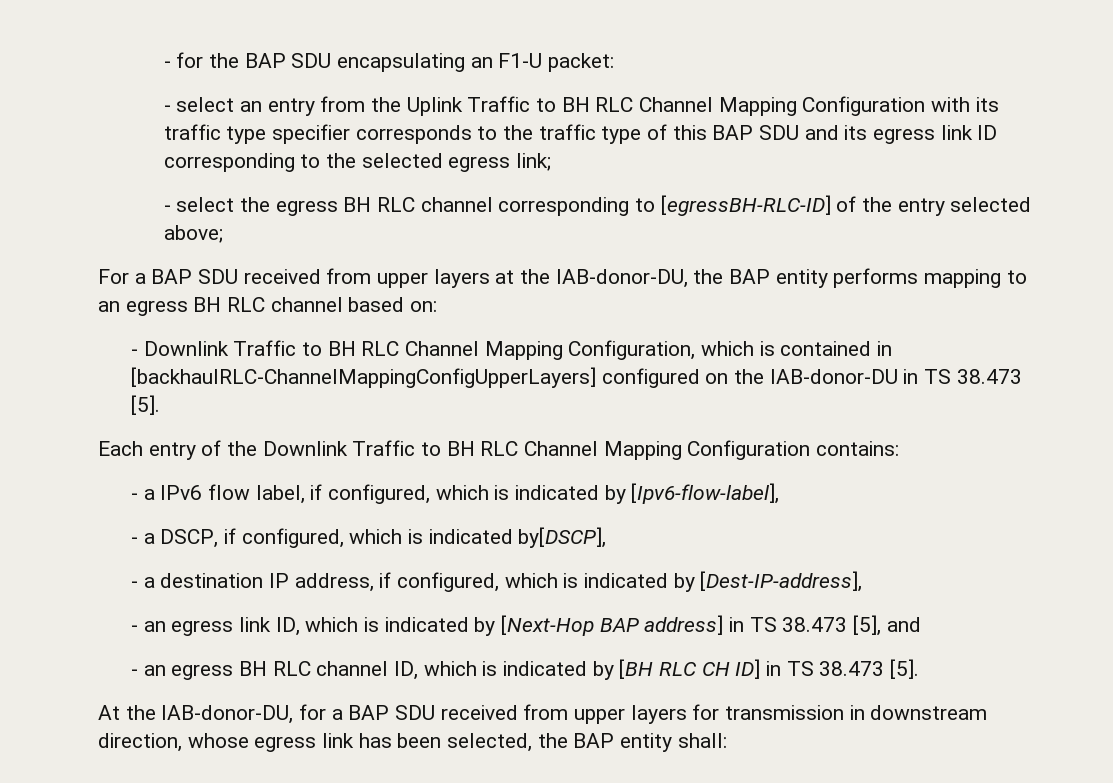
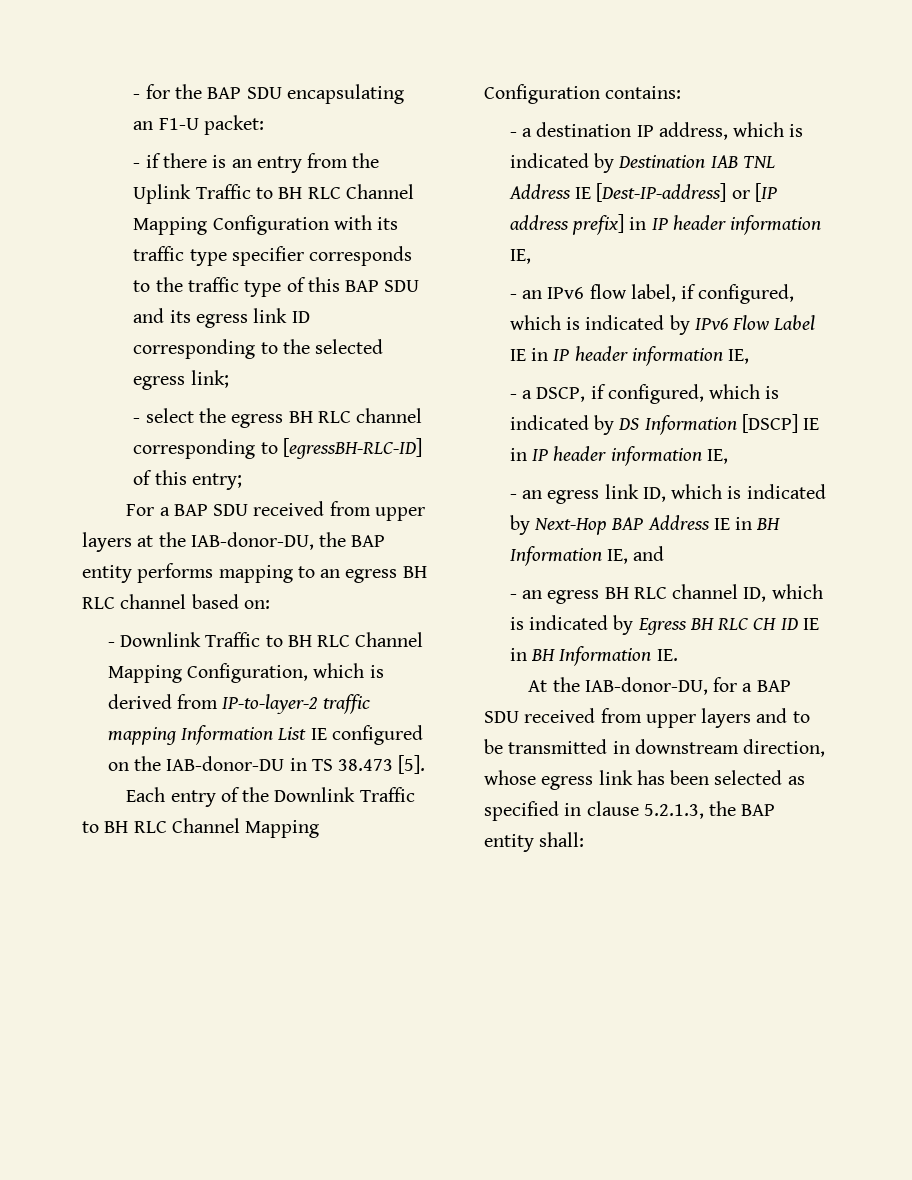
[176,97,235,112] select -> [145,153,227,168] if there is
[862,197,1032,216] [163,225,223,243] the entry selected above; -> [154,470,242,490] this entry;
[780,341,892,356] [130,367,596,388] contained in [backhaulRLC-ChannelMappingConfigUpperLayers] -> [107,694,371,714] [107,725,327,745] derived from IP-to-layer-2 traffic mapping Information List IE
(155, 494) none -> [536,122,804,140] [509,153,775,173] [508,183,777,202] [509,214,822,235] [509,249,531,264] [509,290,542,299] destination IP address, which is indicated by Destination IAB TNL Address IE [Dest-IP-address] or [IP address prefix] in IP header information IE, // - an
[631,483,780,504] [Ipv6-flow-label], -> [694,315,816,330] [509,346,750,366] IPv6 Flow Label IE in IP header information IE,
[518,527,607,548] [130,571,863,592] by[DSCP], // - a destination IP address, if configured, which is indicated by [Dest-IP-address], -> [593,414,820,435] [509,446,728,466] by DS Information [DSCP] IE in IP header information IE,
[500,615,881,636] [Next-Hop BAP address] in TS 38.473 [5], -> [533,515,781,535] [509,546,628,566] Next-Hop BAP Address IE in BH Information IE,
[619,659,919,679] [BH RLC CH ID] in TS 38.473 [5]. -> [637,618,819,635] [509,646,678,666] Egress BH RLC CH ID IE in BH Information IE.
[692,704,845,720] for transmission -> [756,708,810,723] [484,739,608,754] and to be transmitted
[447,733,533,752] selected, -> [714,770,805,785] [484,801,704,821] selected as specified in clause 5.2.1.3,

